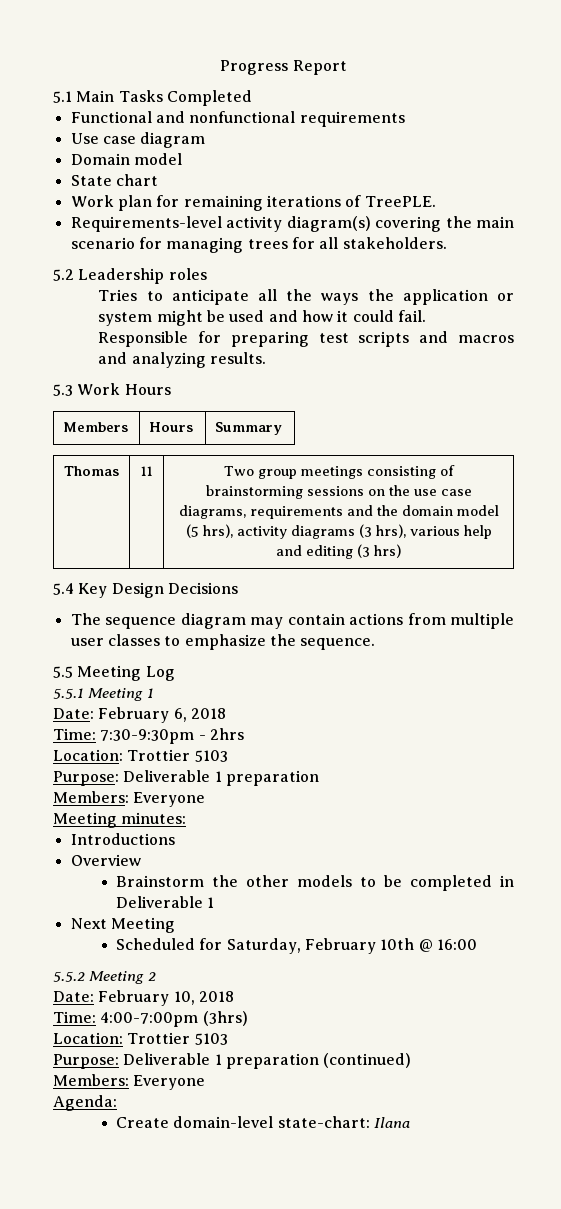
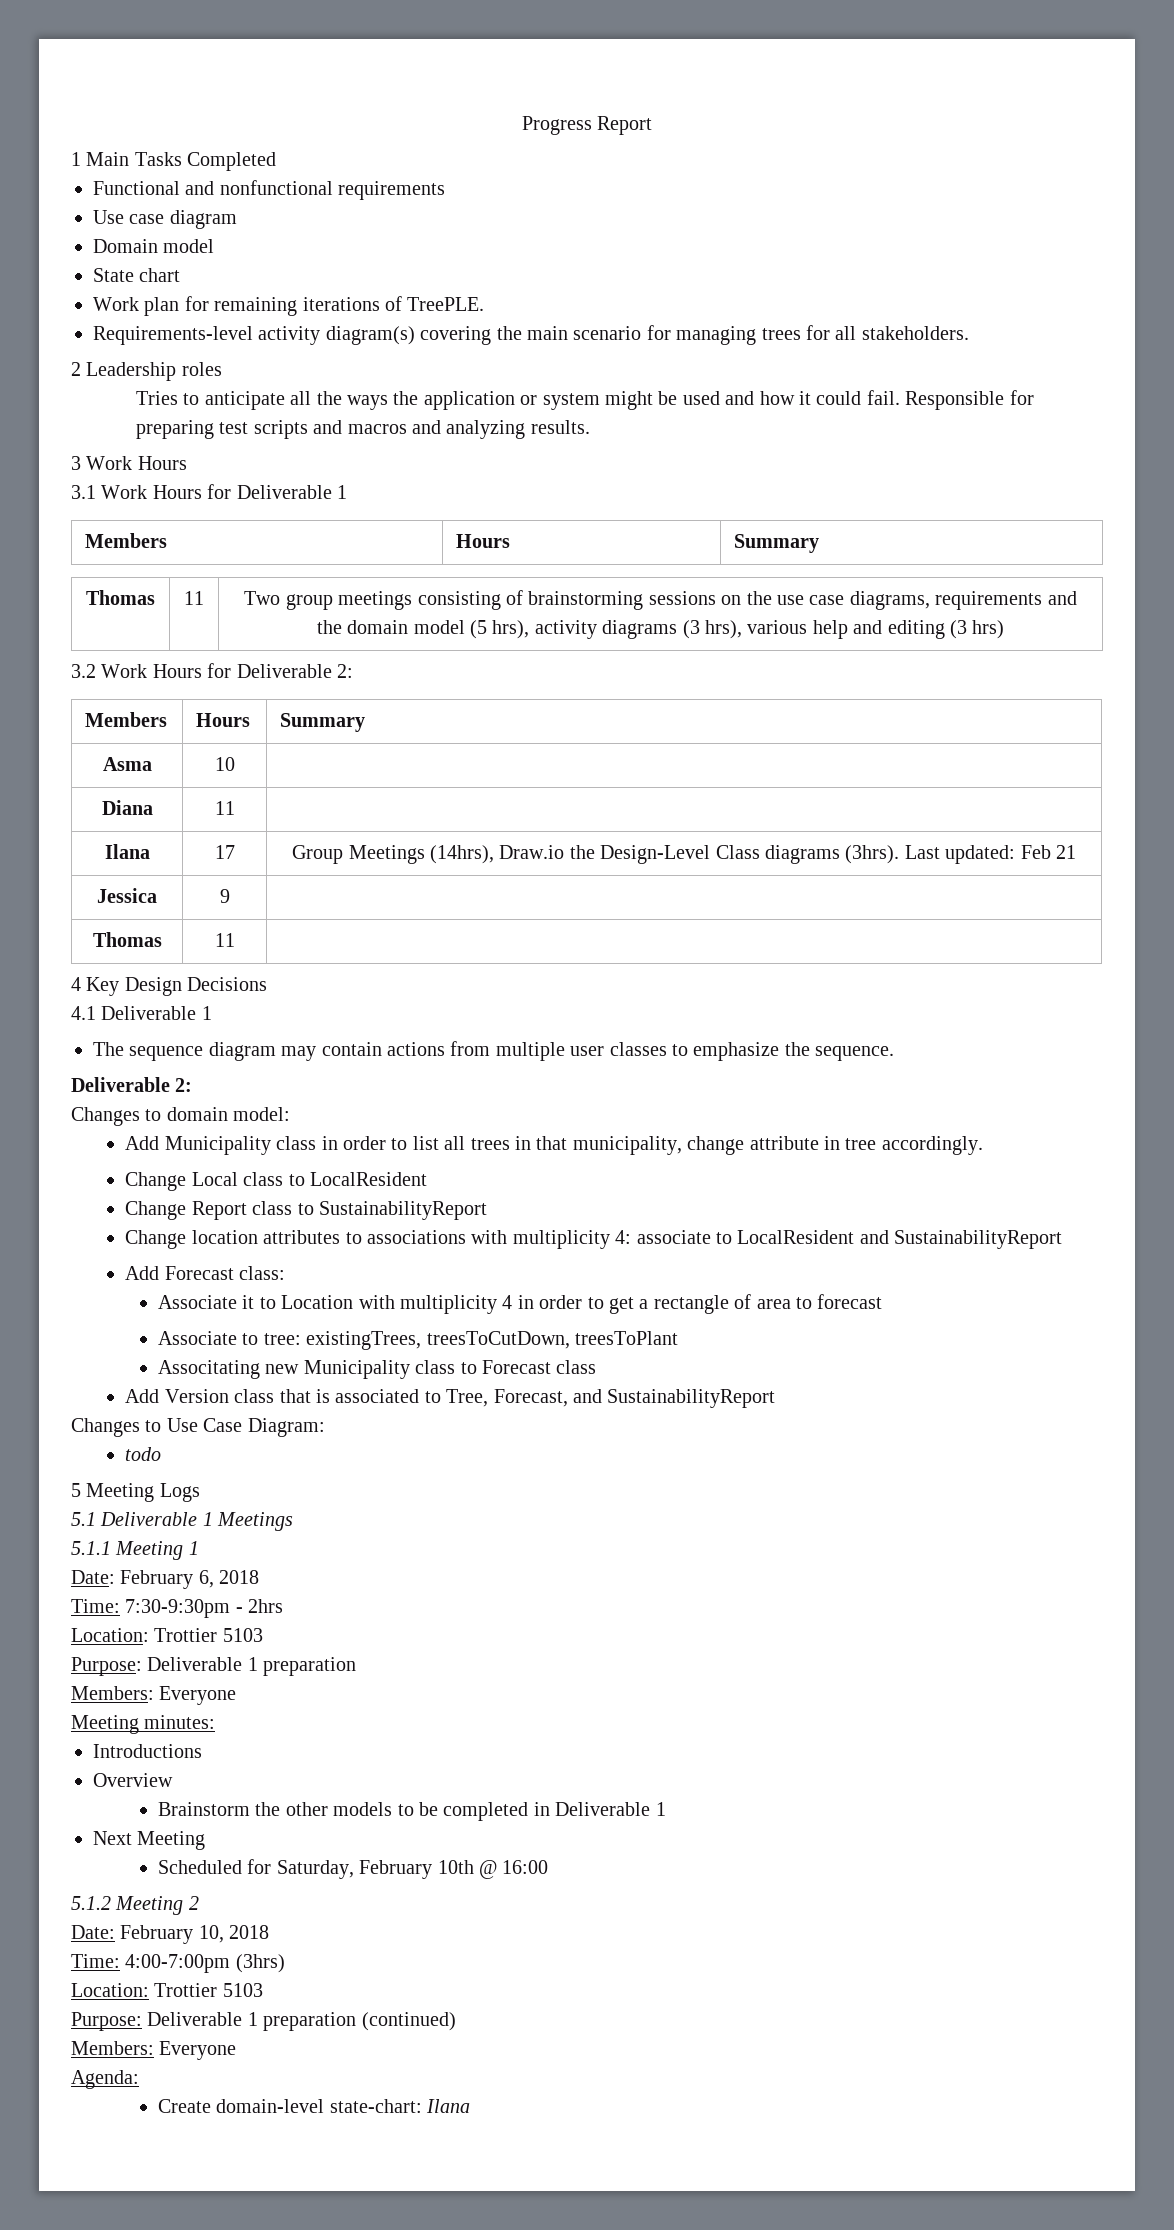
[53,91,72,103] 5.1 -> [71,152,81,166] 1
[53,269,74,281] 5.2 -> [71,362,81,376] 2
[53,383,171,396] 5.3 Work Hours -> [71,456,187,470] [71,484,347,499] 3 Work Hours // 3.1 Work Hours for Deliverable 1
[53,583,74,595] 5.4 -> [71,663,353,678] [85,712,168,727] [196,713,251,727] [280,713,366,732] [102,757,152,771] [214,757,235,771] [101,800,153,815] [214,801,235,815] [104,844,150,859] [214,845,235,859] [292,845,1076,864] [97,888,157,903] [219,889,230,903] [92,932,162,947] [214,933,235,947] [71,977,81,991] 3.2 Work Hours for Deliverable 2: // Members | Hours | Summary // Asma | 10 | // Diana | 11 | // Ilana | 17 | Group Meetings (14hrs), Draw.io the Design-Level Class diagrams (3hrs). Last updated: Feb 21 // Jessica | 9 | // Thomas | 11 | // 4
(238, 588) none -> [71,1006,212,1020] // 4.1 Deliverable 1
[53,665,175,681] [53,688,84,699] 5.5 Meeting Log // 5.5.1 -> [71,1077,193,1092] [71,1107,291,1126] [125,1136,983,1155] [125,1172,428,1191] [125,1201,488,1220] [125,1230,1063,1249] [125,1266,286,1280] [157,1294,883,1314] [157,1331,678,1350] [157,1360,597,1379] [125,1389,776,1408] [71,1418,325,1437] [125,1447,162,1461] [71,1483,200,1502] [71,1512,294,1531] [71,1541,111,1555] Deliverable 2: // Changes to domain model: // Add Municipality class in order to list all trees in that municipality, change attribute in tree accordingly. // Change Local class to LocalResident // Change Report class to SustainabilityReport // Change location attributes to associations with multiplicity 4: associate to LocalResident and SustainabilityReport // Add Forecast class: // Associate it to Location with multiplicity 4 in order to get a rectangle of area to forecast // Associate to tree: existingTrees, treesToCutDown, treesToPlant // Associtating new Municipality class to Forecast class // Add Version class that is associated to Tree, Forecast, and SustainabilityReport // Changes to Use Case Diagram: // todo // 5 Meeting Logs // 5.1 Deliverable 1 Meetings // 5.1.1
[53,971,85,982] 5.5.2 -> [71,1896,111,1910] 5.1.2

